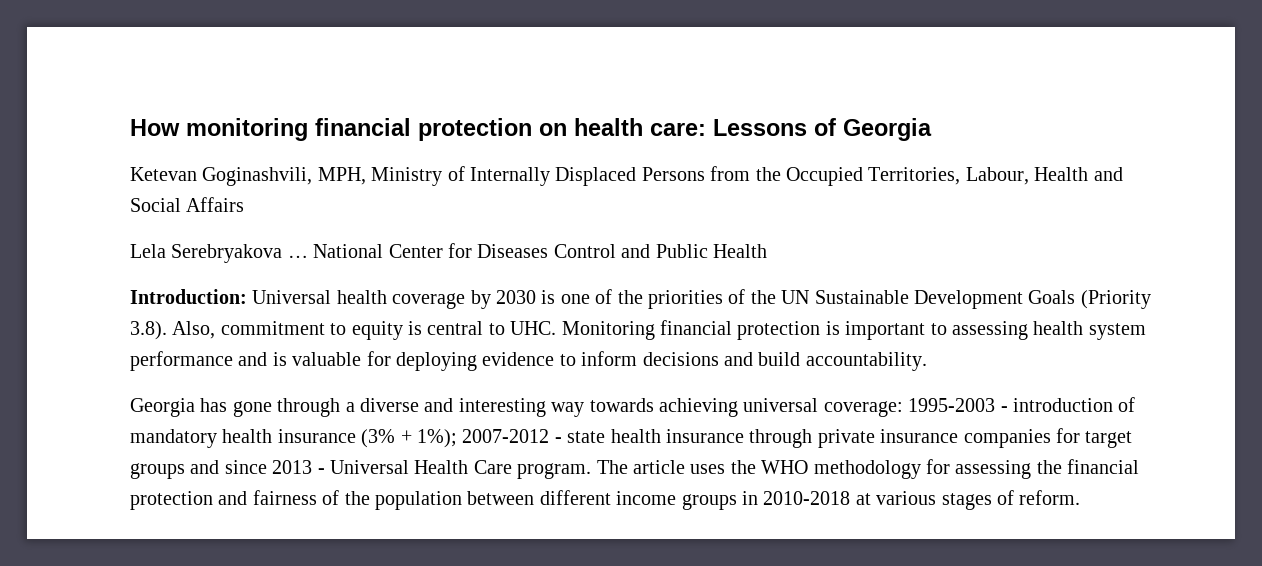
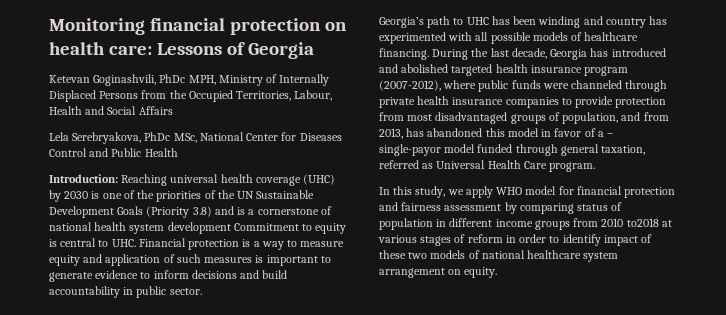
[130,118,308,141] How monitoring -> [49,18,145,35] Monitoring
(313, 176) none -> [159,74,186,83] PhDc
[171,244,308,263] Serebryakova … -> [72,132,197,144] Serebryakova, PhDc MSc,
[252,290,332,304] Universal -> [121,174,219,186] Reaching universal
(466, 301) none -> [303,174,336,185] (UHC)
[130,321,325,340] 3.8). Also, commitment -> [192,206,332,217] [49,222,299,234] 3.8) and is a cornerstone of national health system development Commitment
[561,320,1146,340] [130,351,477,371] Monitoring financial protection is important to assessing health system performance and is valuable for deploying -> [138,238,345,250] [49,254,331,266] [49,272,93,282] Financial protection is a way to measure equity and application of such measures is important to generate
[805,352,927,371] [130,397,1136,417] [130,428,1133,448] [130,459,1140,479] [130,490,1081,510] accountability. // Georgia has gone through a diverse and interesting way towards achieving universal coverage: 1995-2003 - introduction of mandatory health insurance (3% + 1%); 2007-2012 - state health insurance through private insurance companies for target groups and since 2013 - Universal Health Care program. The article uses the WHO methodology for assessing the financial protection and fairness of the population between different income groups in 2010-2018 at various stages of reform. -> [49,286,202,298] [379,16,668,28] [379,32,639,44] [379,48,666,60] [379,64,629,76] [379,80,668,92] [379,96,667,108] [379,112,669,124] [379,128,614,139] [379,144,646,156] [379,160,596,172] [379,186,676,198] [379,202,623,214] [379,218,672,230] [378,234,653,246] [379,250,619,262] [379,267,498,278] accountability in public sector. // Georgia’s path to UHC has been winding and country has experimented with all possible models of healthcare financing. During the last decade, Georgia has introduced and abolished targeted health insurance program (2007-2012), where public funds were channeled through private health insurance companies to provide protection from most disadvantaged groups of population, and from 2013, has abandoned this model in favor of a – single-payor model funded through general taxation, referred as Universal Health Care program. // In this study, we apply WHO model for financial protection and fairness assessment by comparing status of population in different income groups from 2010 to2018 at various stages of reform in order to identify impact of these two models of national healthcare system arrangement on equity.

